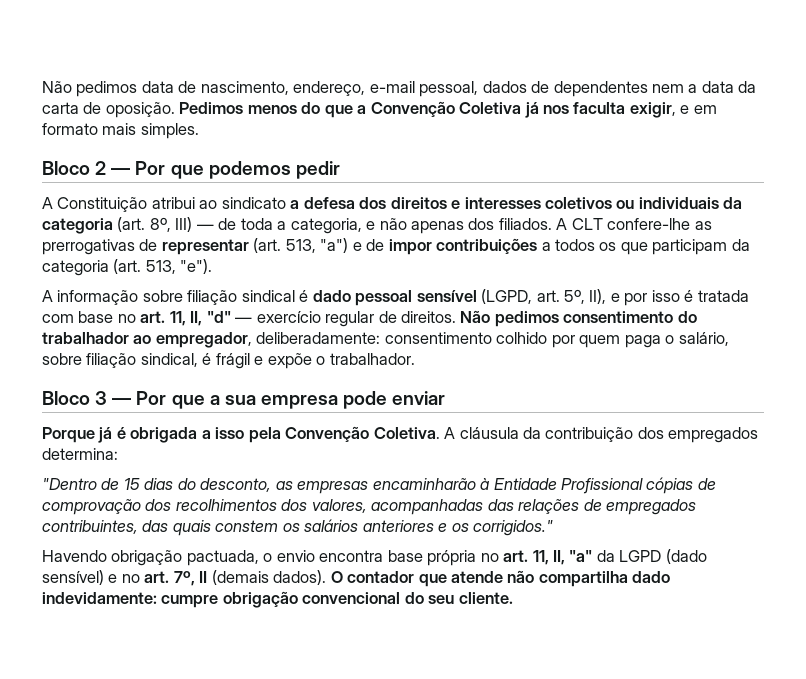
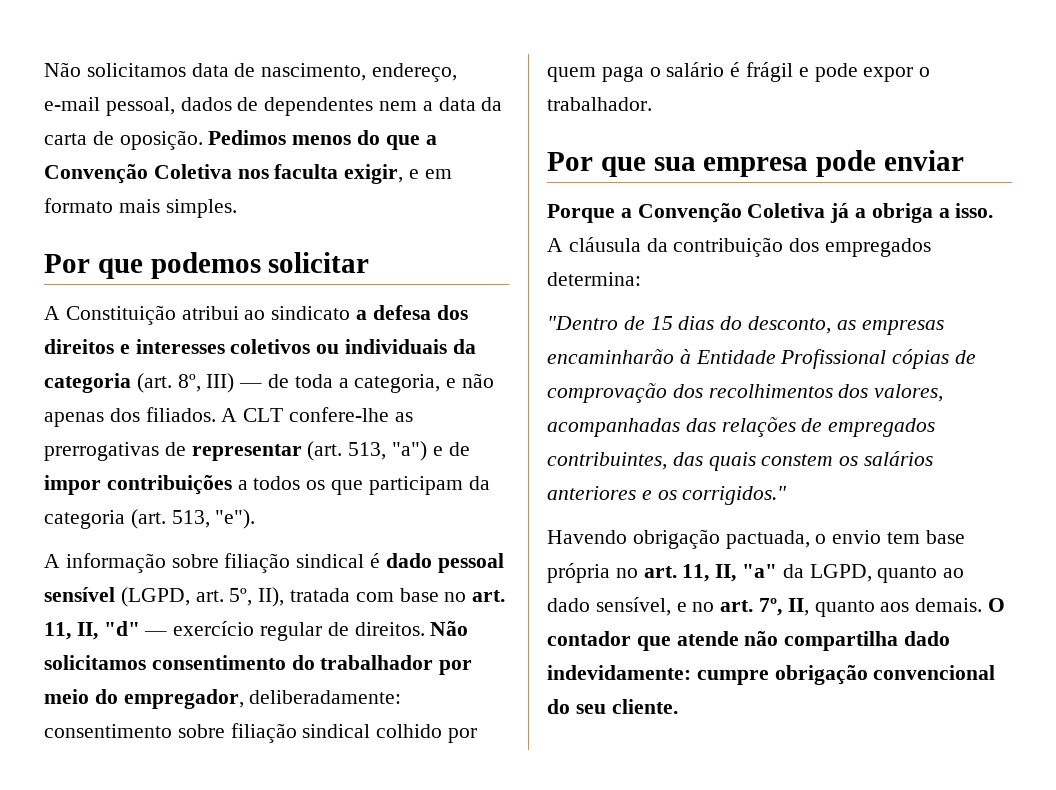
[42,81,138,97] Não pedimos -> [44,62,186,77] Não solicitamos
[524,102,539,118] já -> (232, 171) none
[42,161,131,175] Bloco 2 — -> (237, 208) none
[295,161,340,179] pedir -> [268,252,370,273] solicitar
[610,290,694,306] e por isso é -> (285, 597) none
[494,311,559,327] pedimos -> [44,655,146,670] solicitamos
[133,332,492,348] ao empregador, deliberadamente: consentimento -> [439,660,473,675] [44,689,402,709] [44,723,371,743] por meio do empregador, deliberadamente: consentimento sobre filiação sindical
[678,332,729,346] [42,353,198,368] salário, sobre filiação sindical, -> [666,62,725,77] salário
[267,353,312,369] expõe -> [814,63,914,82] pode expor
[42,391,220,409] Bloco 3 — Por que a -> [547,152,646,177] Por que
[98,426,440,443] já é obrigada a isso pela Convenção Coletiva. -> [620,203,994,223] a Convenção Coletiva já a obriga a isso.
[319,550,384,562] encontra -> [887,532,921,544] tem
[619,549,707,564] [42,570,327,586] LGPD (dado sensível) e no art. 7º, II (demais dados). -> [809,564,965,583] [547,597,983,617] LGPD, quanto ao dado sensível, e no art. 7º, II, quanto aos demais.

